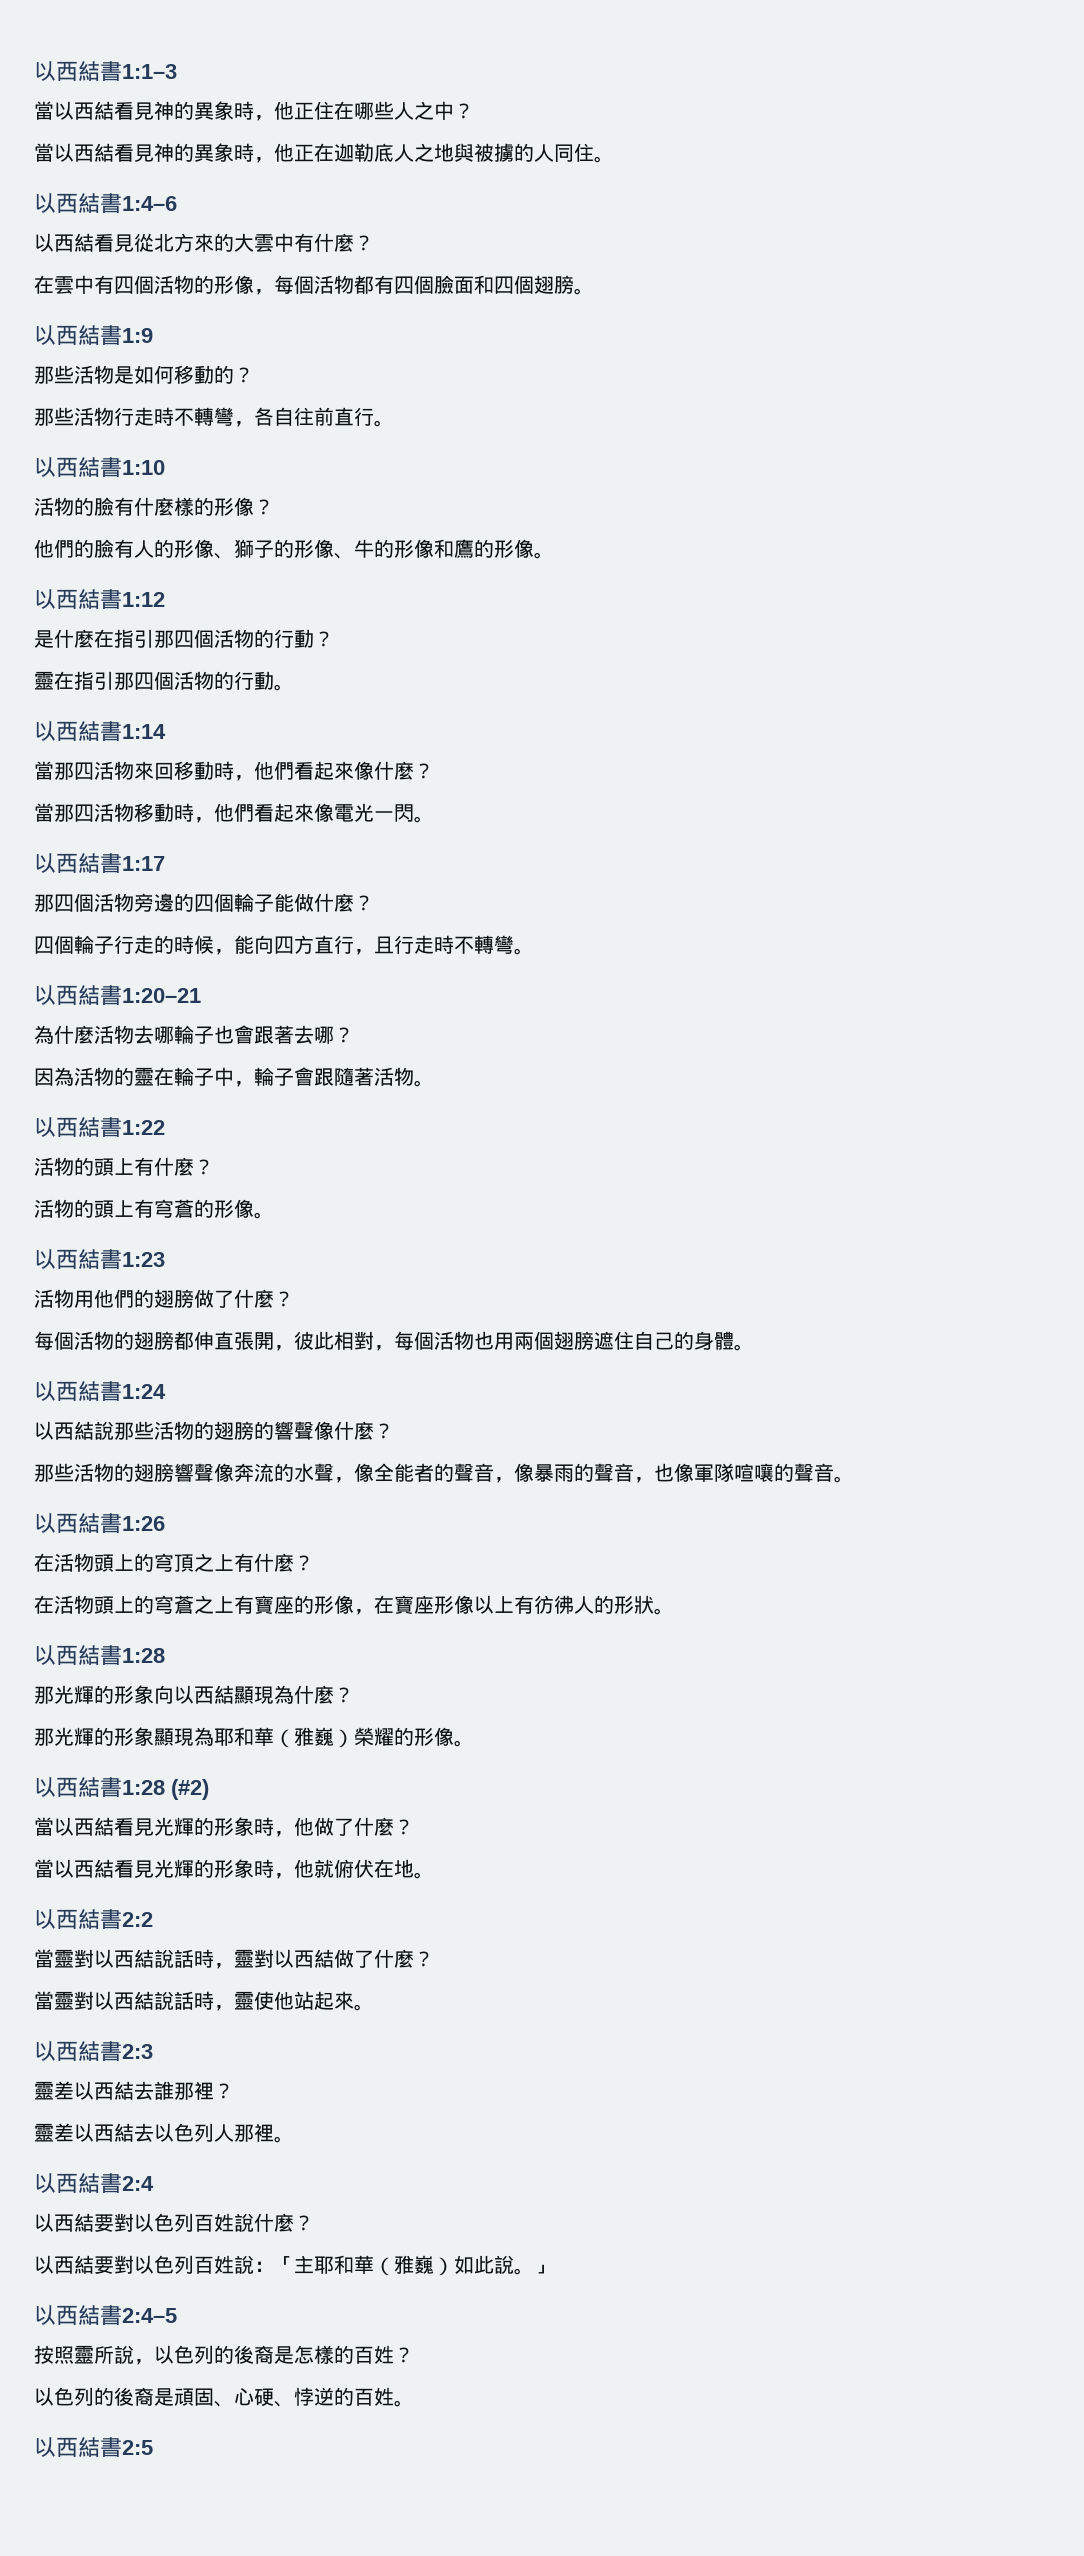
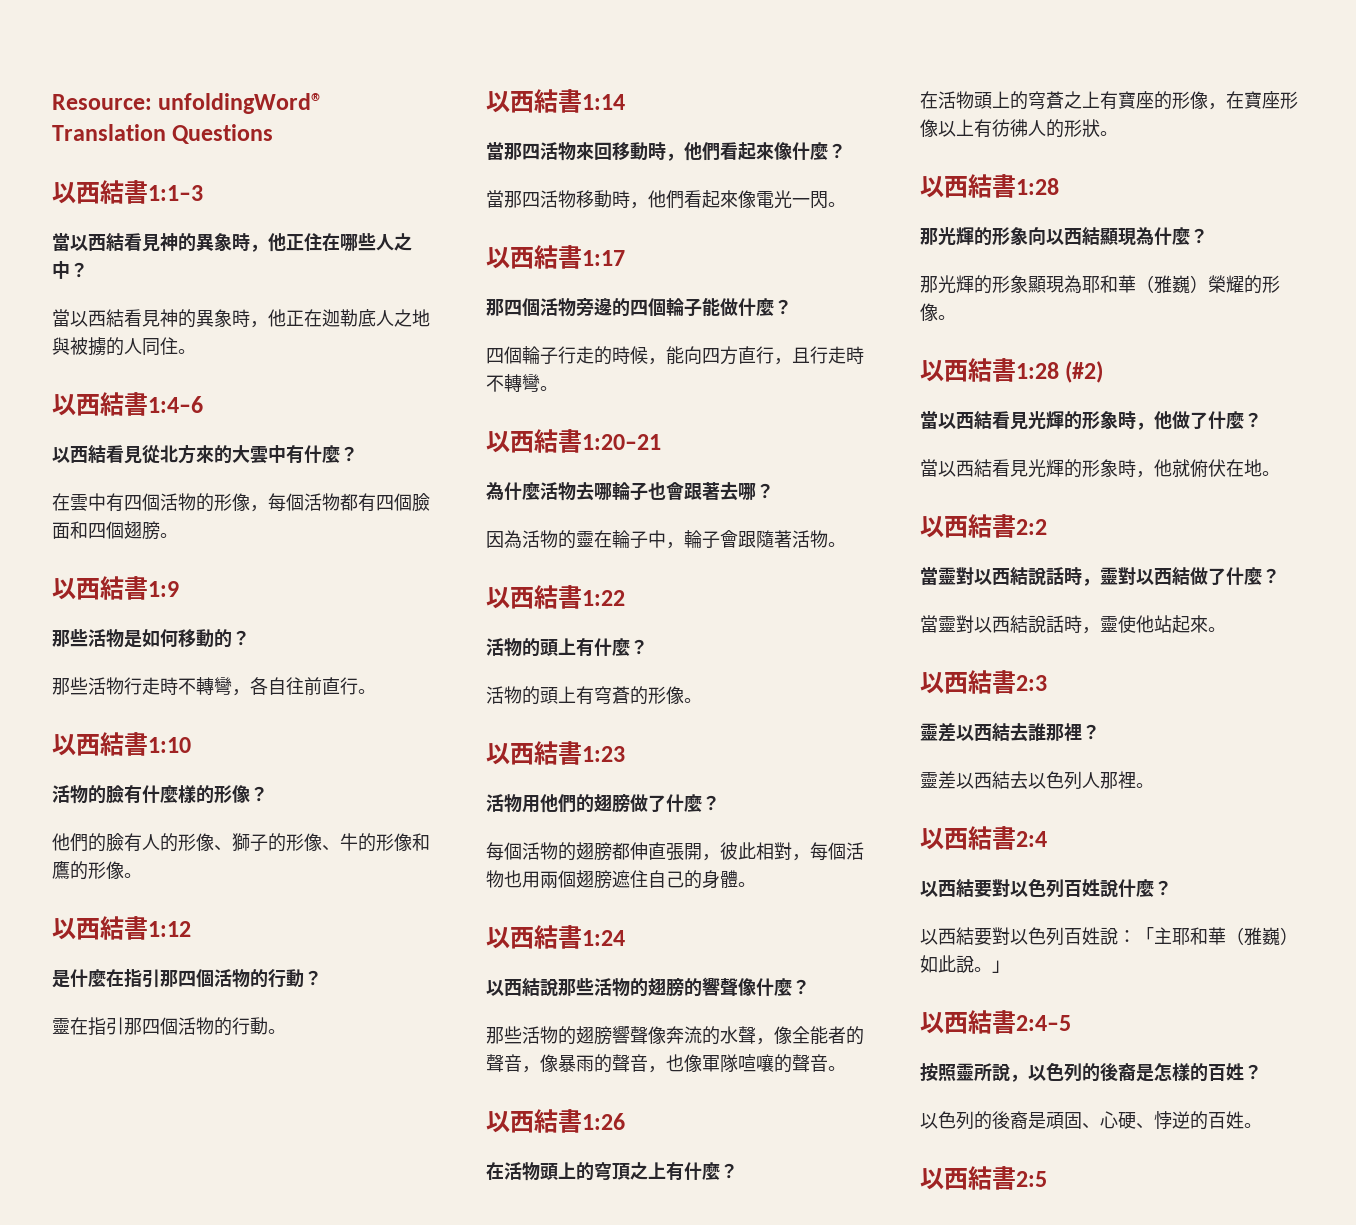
(34, 71) none -> [52,93,324,114] [52,124,274,144] Resource: unfoldingWord® Translation Questions //

